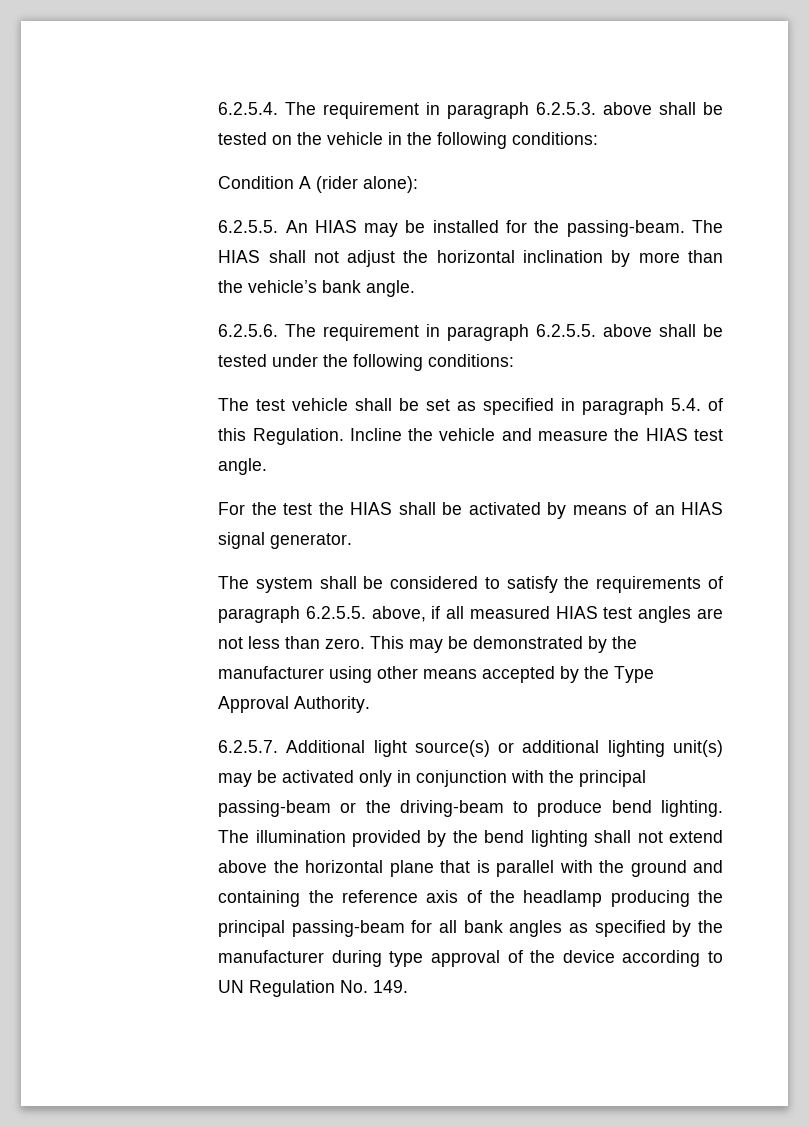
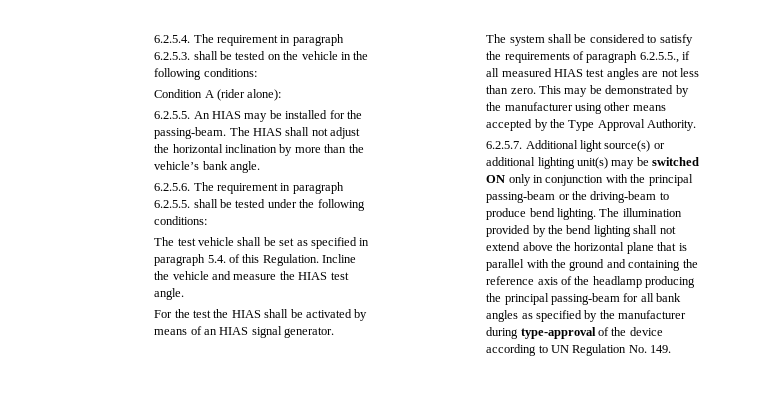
[603,102,653,115] above -> (191, 56) none
[603,324,653,337] above -> (191, 204) none
[305,606,426,622] 6.2.5.5. above, -> [639,52,679,63] 6.2.5.5.,
[282,770,355,783] activated -> [652,157,700,166] [486,175,506,183] switched ON
[389,950,500,967] type approval -> [520,327,596,339] type-approval

